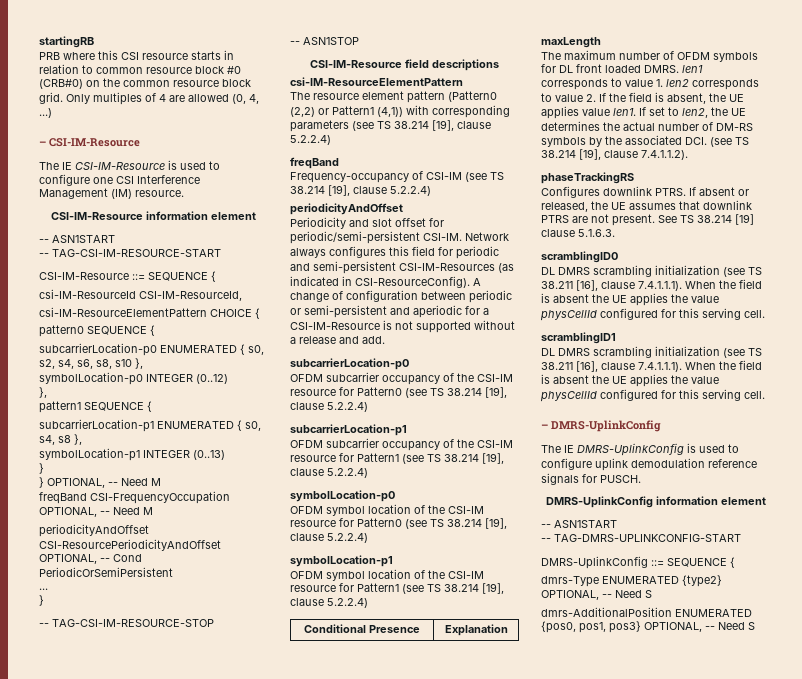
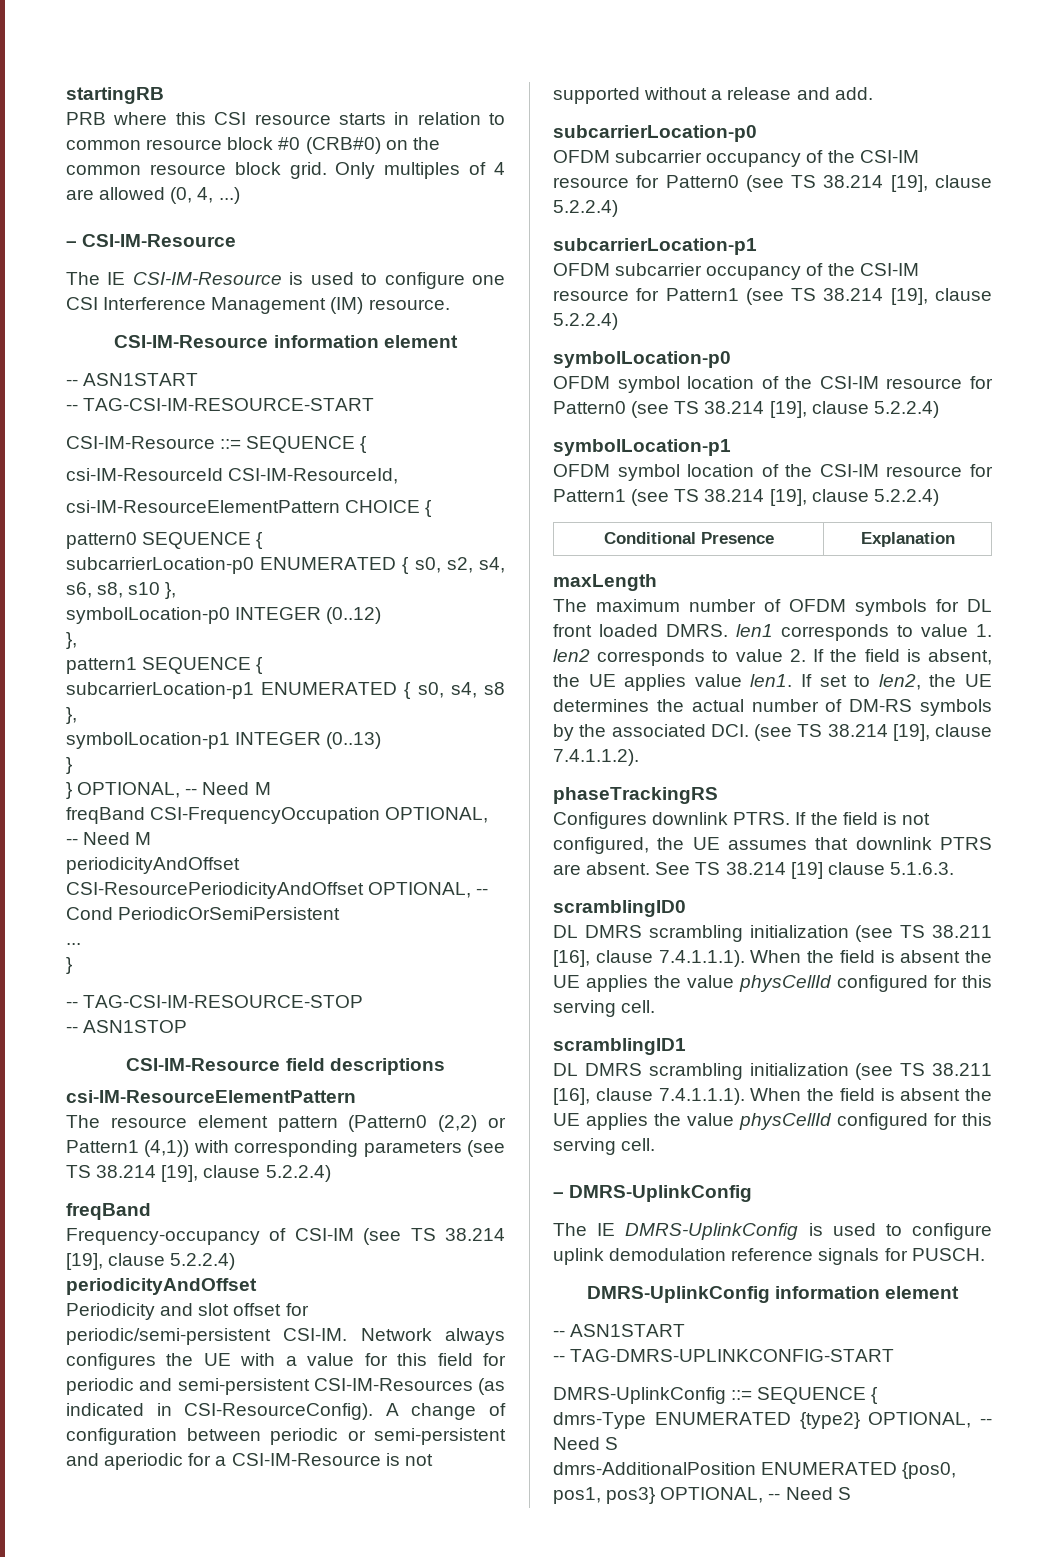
(386, 252) none -> [166,1353,388,1366] the UE with a value for
[699,187,749,196] [541,202,588,212] absent or released, -> [810,812,930,825] [553,837,649,854] the field is not configured,
[591,214,655,226] not present. -> [586,862,651,875] absent.

